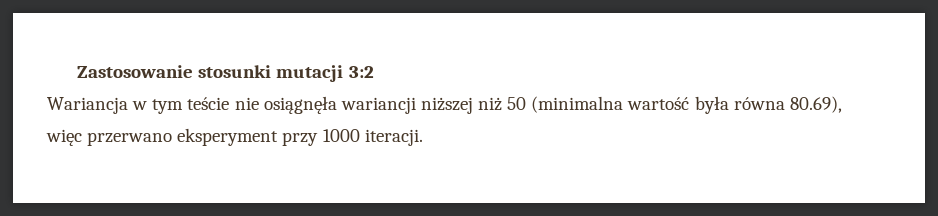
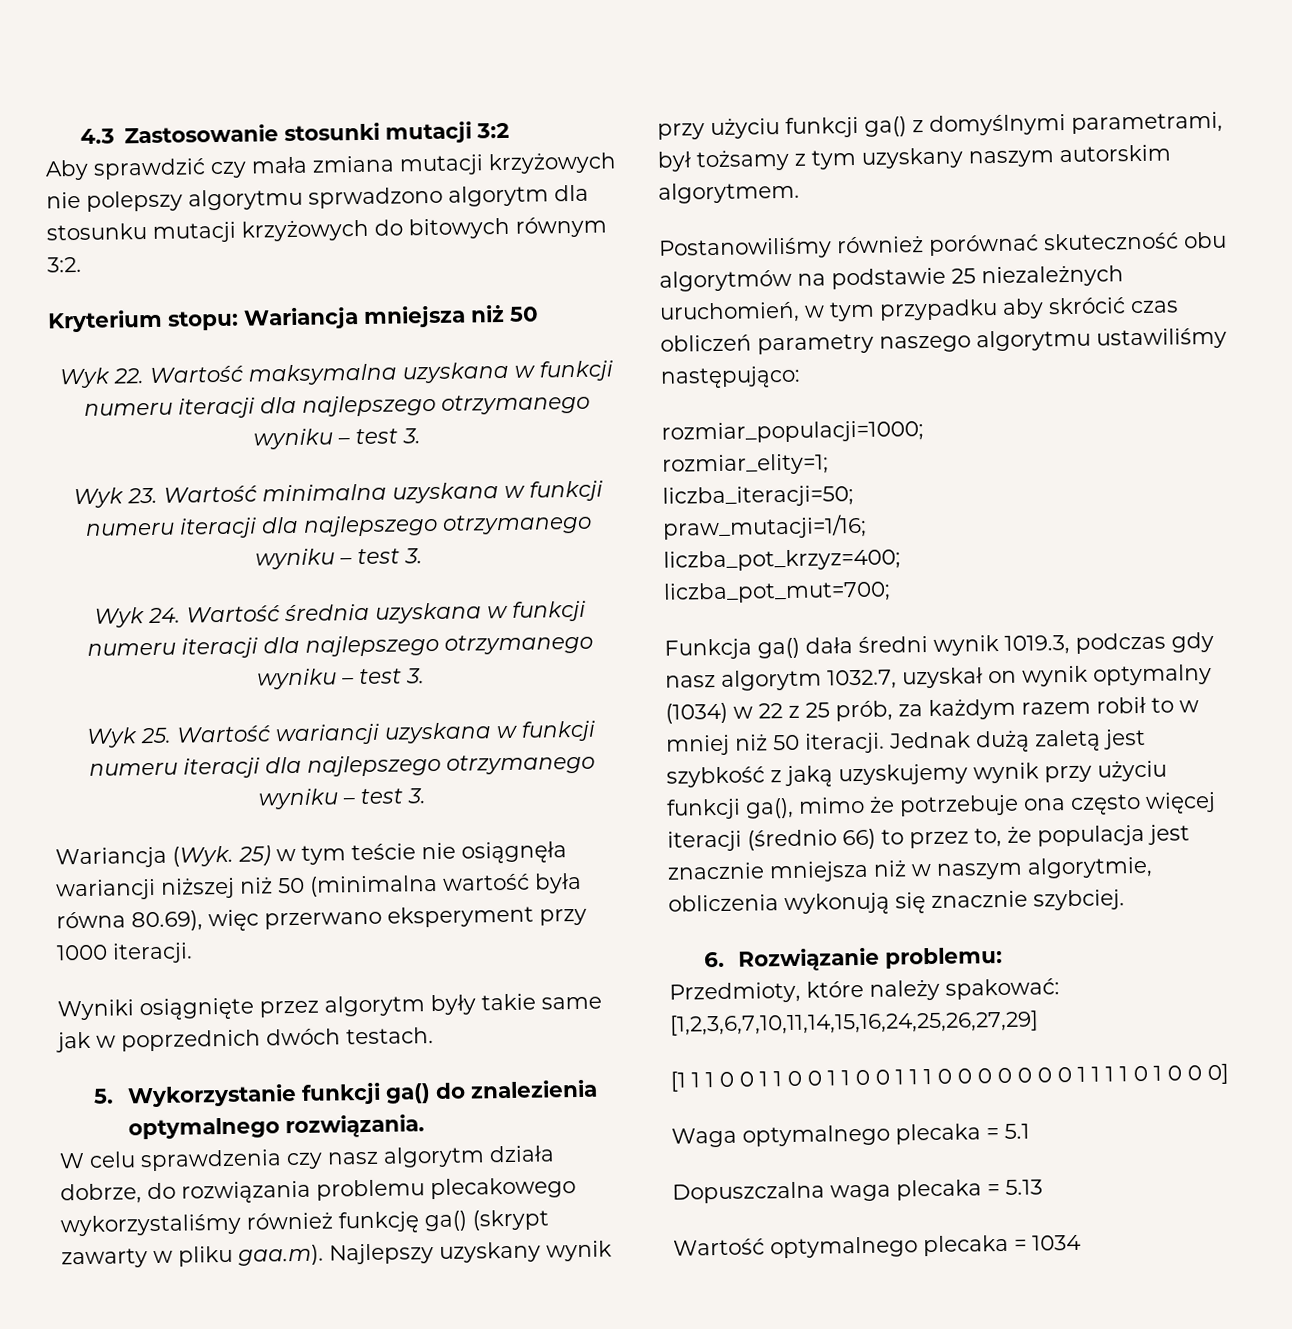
(77, 71) none -> [79,128,115,144] 4.3
[47,97,128,114] Wariancja -> [45,151,617,181] [46,184,589,212] [46,216,607,243] [47,256,82,273] [47,304,539,333] [58,360,613,389] [83,393,590,419] [252,428,421,450] [72,480,603,509] [84,513,592,539] [254,548,423,570] [93,600,586,628] [86,633,593,659] [256,668,425,690] [86,720,596,748] [88,753,595,779] [257,788,426,810] [55,845,271,869] Aby sprawdzić czy mała zmiana mutacji krzyżowych nie polepszy algorytmu sprwadzono algorytm dla stosunku mutacji krzyżowych do bitowych równym 3:2. // Kryterium stopu: Wariancja mniejsza niż 50 // Wyk 22. Wartość maksymalna uzyskana w funkcji numeru iteracji dla najlepszego otrzymanego wyniku – test 3. // Wyk 23. Wartość minimalna uzyskana w funkcji numeru iteracji dla najlepszego otrzymanego wyniku – test 3. // Wyk 24. Wartość średnia uzyskana w funkcji numeru iteracji dla najlepszego otrzymanego wyniku – test 3. // Wyk 25. Wartość wariancji uzyskana w funkcji numeru iteracji dla najlepszego otrzymanego wyniku – test 3. // Wariancja (Wyk. 25)
(423, 137) none -> [57,993,602,1021] [56,1027,434,1053] [92,1079,599,1108] [128,1114,426,1140] [59,1145,555,1172] [60,1177,576,1205] [60,1209,549,1237] [61,1240,612,1269] [657,111,1223,140] [657,144,1171,172] [658,181,800,204] [658,231,1227,260] [659,264,1124,292] [659,297,1179,324] [660,327,1227,355] [660,365,801,389] [661,420,924,444] [662,453,829,476] [662,485,854,508] [662,513,867,540] [663,548,901,572] [663,580,891,604] [664,631,1214,660] [665,664,1212,691] [665,696,1199,724] [666,728,1146,756] [666,759,1167,788] [666,791,1216,820] [667,824,1190,852] [667,856,1153,883] [668,889,1125,916] [703,946,1004,972] [669,978,1060,1004] [669,1010,1039,1036] [670,1063,1229,1092] [671,1123,1030,1148] [672,1179,1043,1204] [673,1234,1081,1259] // Wyniki osiągnięte przez algorytm były takie same jak w poprzednich dwóch testach. // 5. Wykorzystanie funkcji ga() do znalezienia optymalnego rozwiązania. // W celu sprawdzenia czy nasz algorytm działa dobrze, do rozwiązania problemu plecakowego wykorzystaliśmy również funkcję ga() (skrypt zawarty w pliku gaa.m). Najlepszy uzyskany wynik przy użyciu funkcji ga() z domyślnymi parametrami, był tożsamy z tym uzyskany naszym autorskim algorytmem. // Postanowiliśmy również porównać skuteczność obu algorytmów na podstawie 25 niezależnych uruchomień, w tym przypadku aby skrócić czas obliczeń parametry naszego algorytmu ustawiliśmy następująco: // rozmiar_populacji=1000; // rozmiar_elity=1; // liczba_iteracji=50; // praw_mutacji=1/16; // liczba_pot_krzyz=400; // liczba_pot_mut=700; // Funkcja ga() dała średni wynik 1019.3, podczas gdy nasz algorytm 1032.7, uzyskał on wynik optymalny (1034) w 22 z 25 prób, za każdym razem robił to w mniej niż 50 iteracji. Jednak dużą zaletą jest szybkość z jaką uzyskujemy wynik przy użyciu funkcji ga(), mimo że potrzebuje ona często więcej iteracji (średnio 66) to przez to, że populacja jest znacznie mniejsza niż w naszym algorytmie, obliczenia wykonują się znacznie szybciej. // 6. Rozwiązanie problemu: // Przedmioty, które należy spakować: [1,2,3,6,7,10,11,14,15,16,24,25,26,27,29] // [1 1 1 0 0 1 1 0 0 1 1 0 0 1 1 1 0 0 0 0 0 0 0 1 1 1 1 0 1 0 0 0] // Waga optymalnego plecaka = 5.1 // Dopuszczalna waga plecaka = 5.13 // Wartość optymalnego plecaka = 1034

